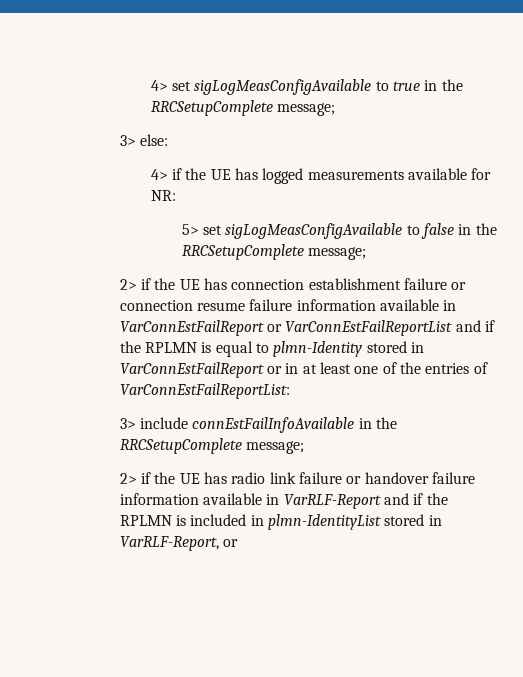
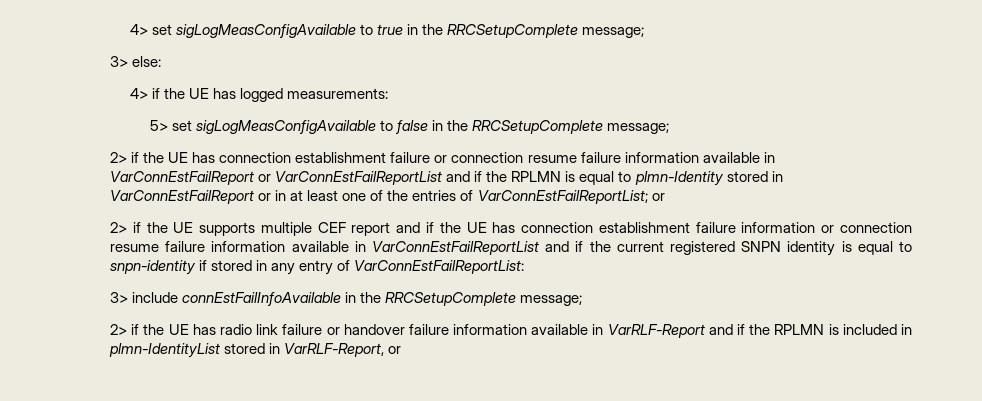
[307,168,492,180] [150,190,176,201] measurements available for NR: -> [287,88,389,99] measurements:
(488, 368) none -> [477,190,665,204] [110,222,912,236] [110,241,913,256] [110,260,351,275] VarConnEstFailReportList; or // 2> if the UE supports multiple CEF report and if the UE has connection establishment failure information or connection resume failure information available in VarConnEstFailReportList and if the current registered SNPN identity is equal to snpn-identity if stored in any entry of

